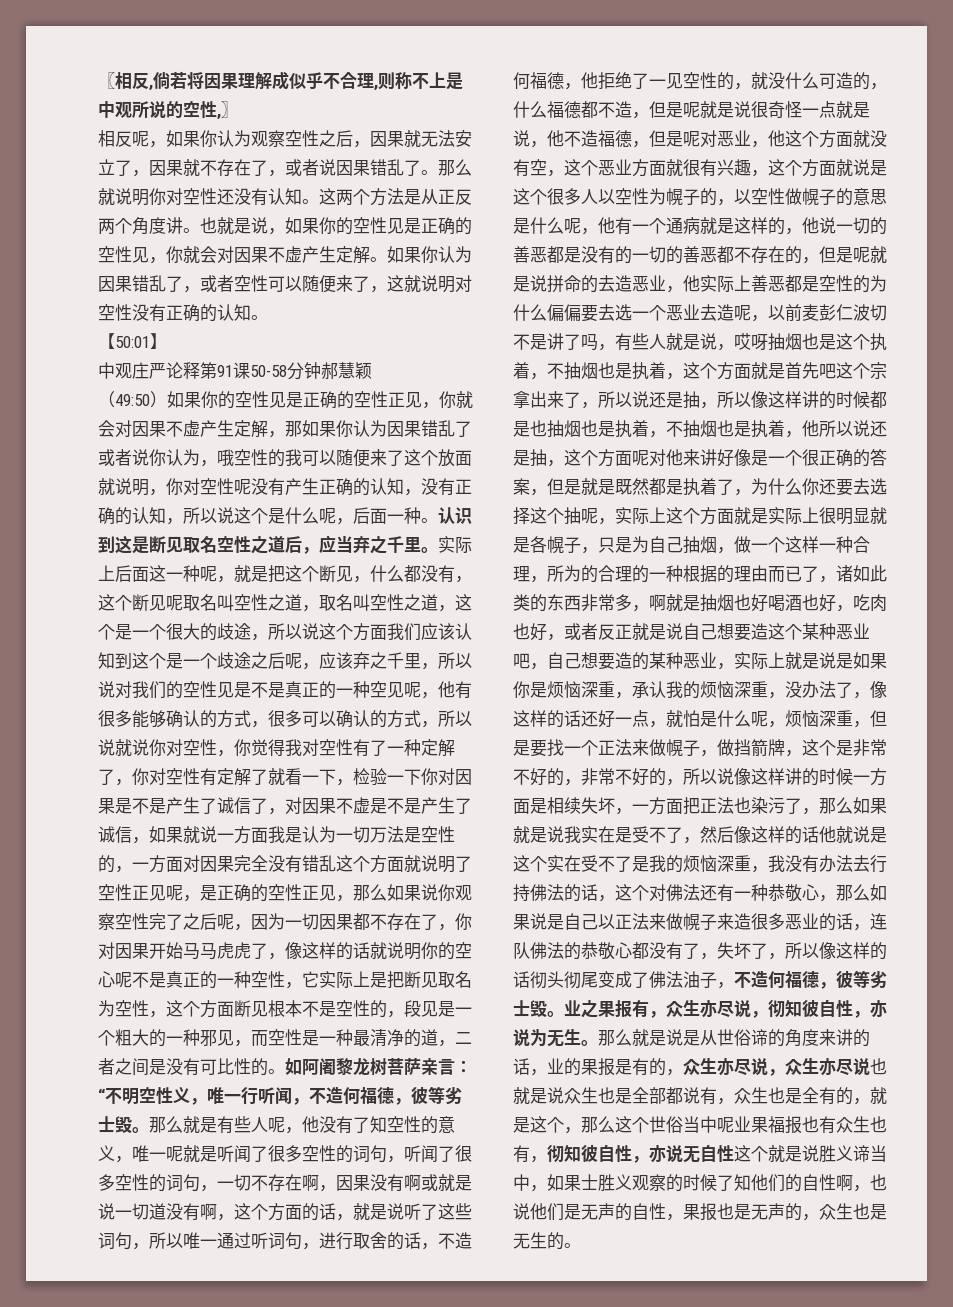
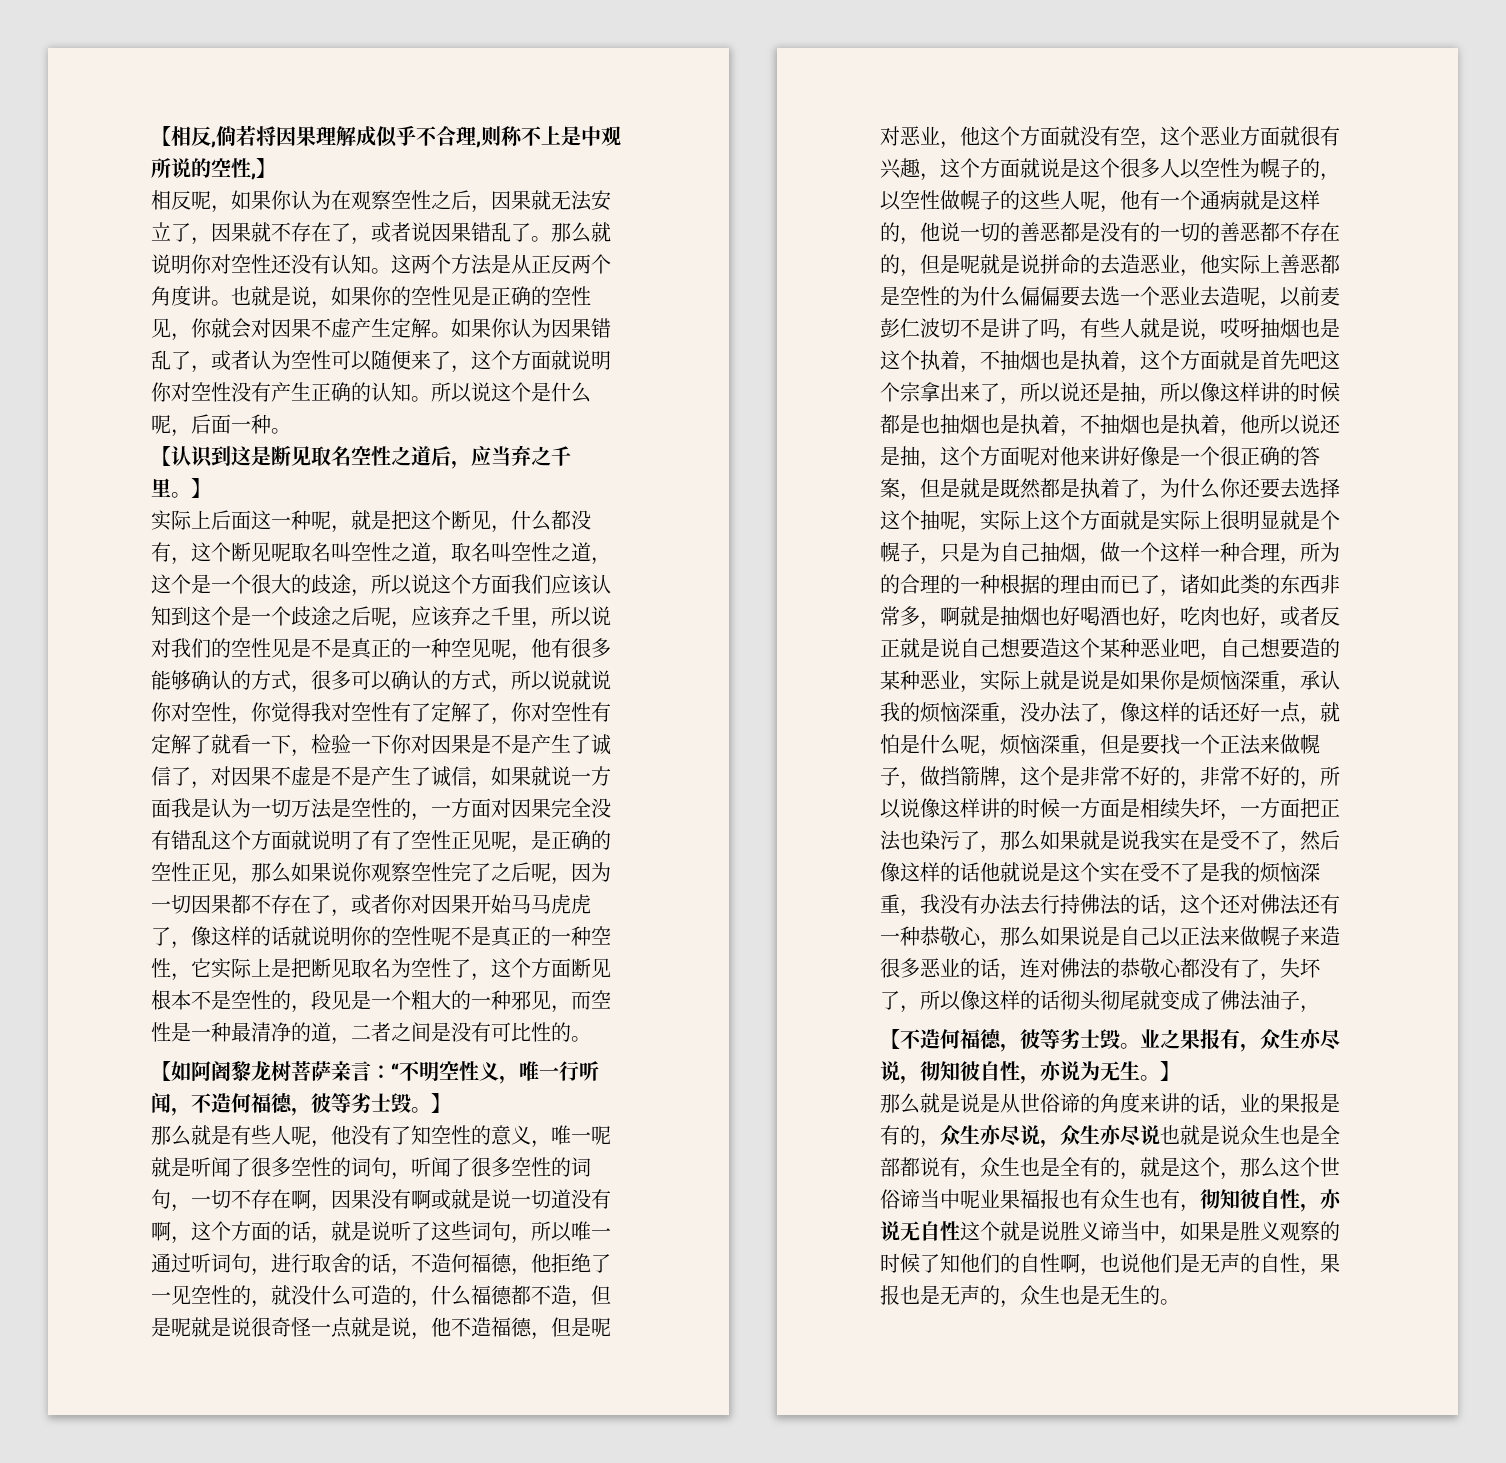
[98,72,115,89] 〖 -> [151,126,171,146] 【
[221,101,238,118] 〗 -> [256,158,276,178] 】
(251, 138) none -> [331,190,351,210] 在
(234, 283) none -> [251,350,291,370] 认为
[404,275,472,293] [98,304,268,322] [98,333,167,349] [98,362,372,380] [98,391,473,409] [98,420,472,438] [98,449,472,467] [98,478,251,496] 就说明对空性没有正确的认知。 // 【50:01】 // 中观庄严论释第91课50-58分钟郝慧颖 // （49:50）如果你的空性见是正确的空性正见，你就会对因果不虚产生定解，那如果你认为因果错乱了或者说你认为，哦空性的我可以随便来了这个放面就说明，你对空性呢 -> [491,350,611,370] [151,382,231,402] 个方面就说明你对空性
[404,478,472,496] [98,507,183,525] ，没有正确的认知， -> [411,396,431,402] 。
(438, 520) none -> [151,446,171,466] // 【
(438, 550) none -> [191,478,211,498] 】 //
[387,739,421,756] 一种 -> (431, 712) none
(472, 864) none -> [371,830,411,850] 有了
(455, 927) none -> [351,894,391,915] 或者
[98,971,115,988] 心 -> [411,926,431,946] 性
(149, 1008) none -> [451,959,471,978] 了
(285, 1071) none -> [151,1061,171,1081] // 【
(149, 1130) none -> [431,1093,451,1113] 】 //
[853,188,887,205] [513,217,564,234] 意思是什么 -> [1020,190,1080,210] 这些人
[530,536,547,553] 各 -> [1320,510,1340,530] 个
(649, 893) none -> [1220,894,1241,914] 还
[513,942,530,959] 队 -> [1040,958,1060,978] 对
(598, 980) none -> [1140,990,1160,1010] 就
(734, 985) none -> [880,1029,900,1049] // 【
(598, 1043) none -> [1160,1061,1180,1081] 】 //
(683, 1124) none -> [900,1189,920,1209] 谛
[581,1174,598,1190] 士 -> [1220,1221,1240,1241] 是

